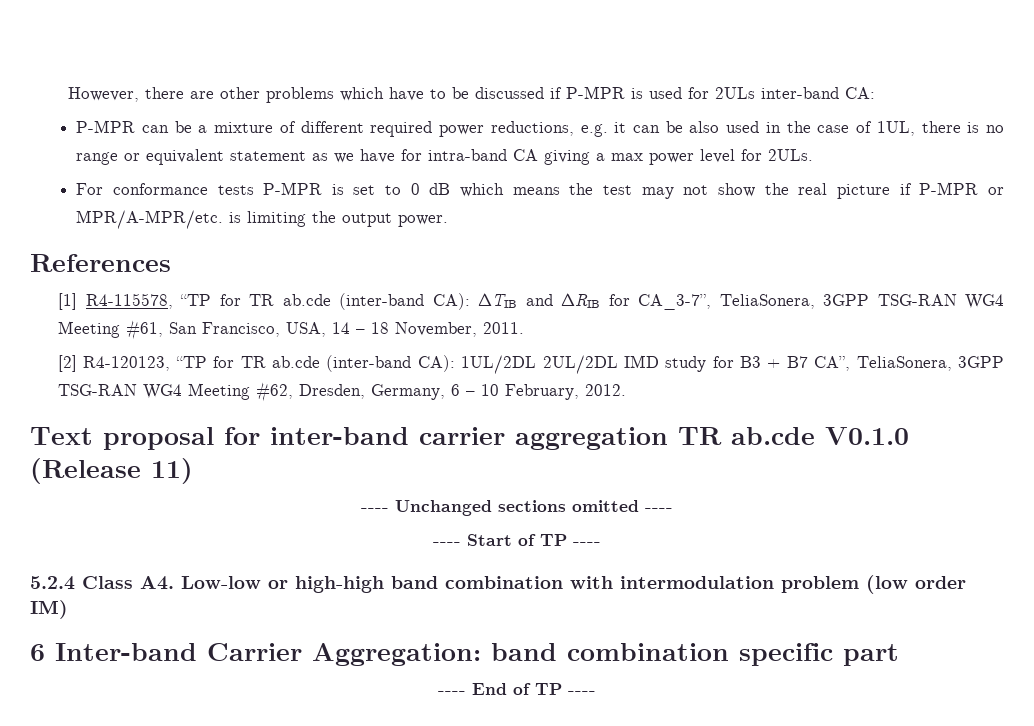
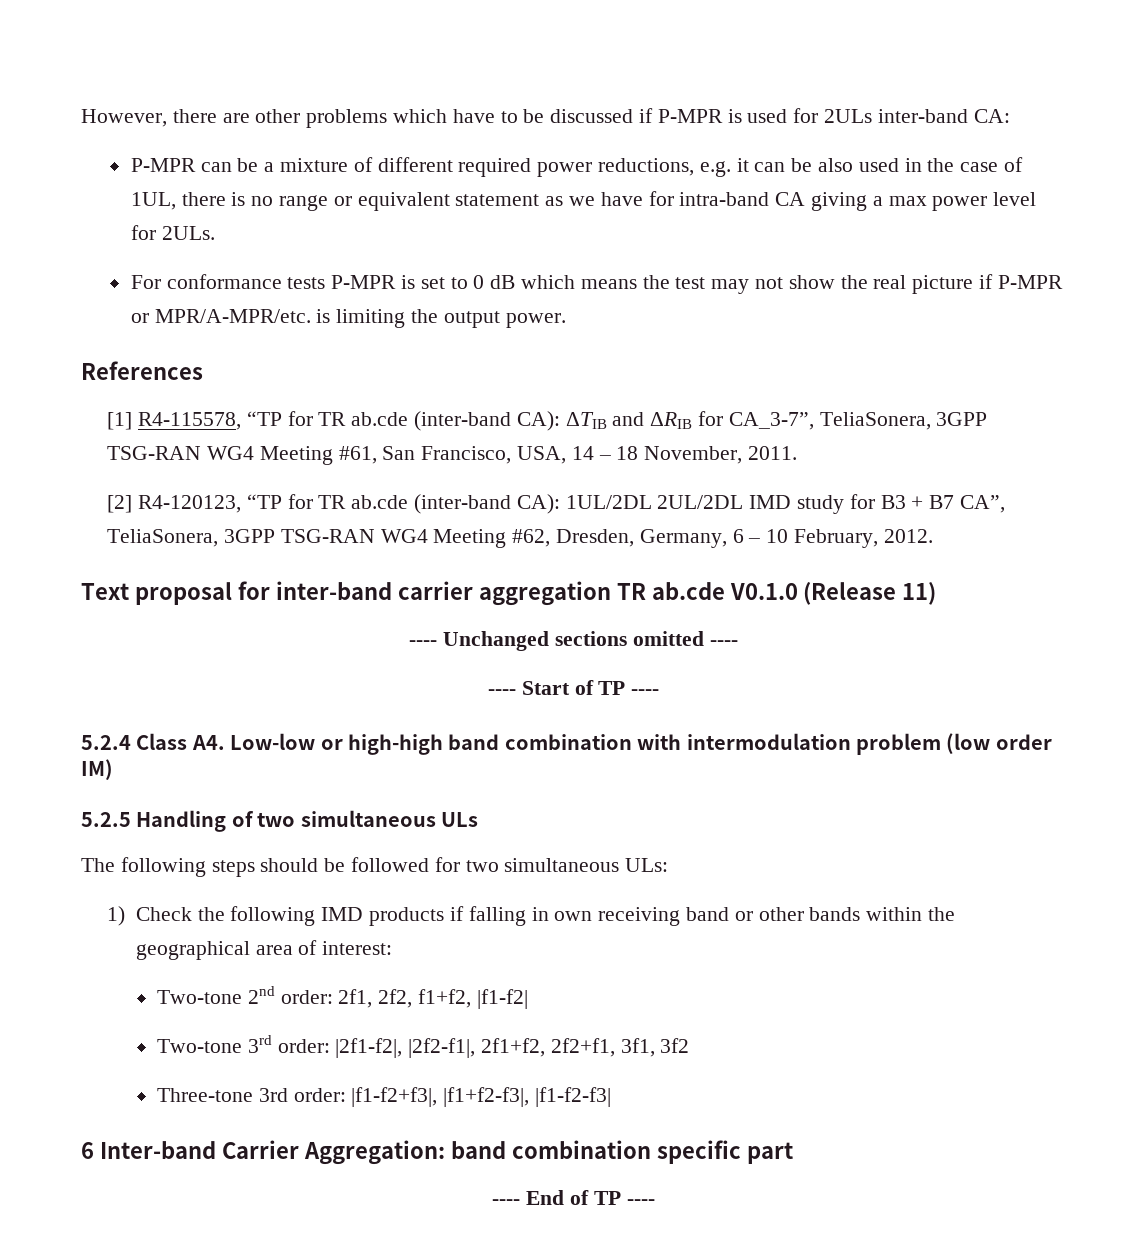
(68, 609) none -> [81,810,478,832] [81,857,669,877] [107,906,955,926] [135,940,393,960] [156,986,528,1009] [156,1035,690,1058] [156,1087,611,1107] // 5.2.5 Handling of two simultaneous ULs // The following steps should be followed for two simultaneous ULs: // 1) Check the following IMD products if falling in own receiving band or other bands within the geographical area of interest: // Two-tone 2nd order: 2f1, 2f2, f1+f2, |f1-f2| // Two-tone 3rd order: |2f1-f2|, |2f2-f1|, 2f1+f2, 2f2+f1, 3f1, 3f2 // Three-tone 3rd order: |f1-f2+f3|, |f1+f2-f3|, |f1-f2-f3|

